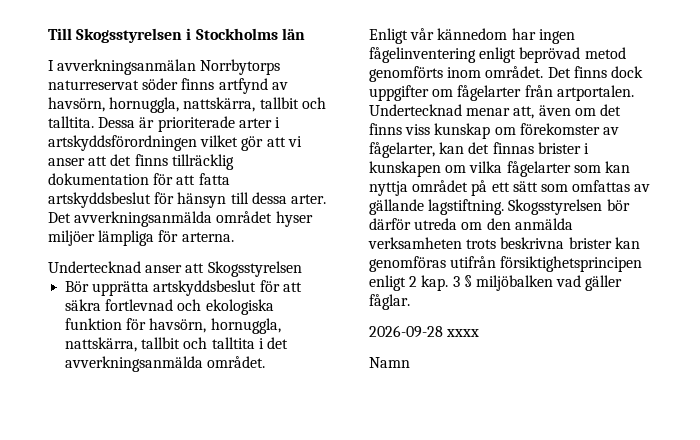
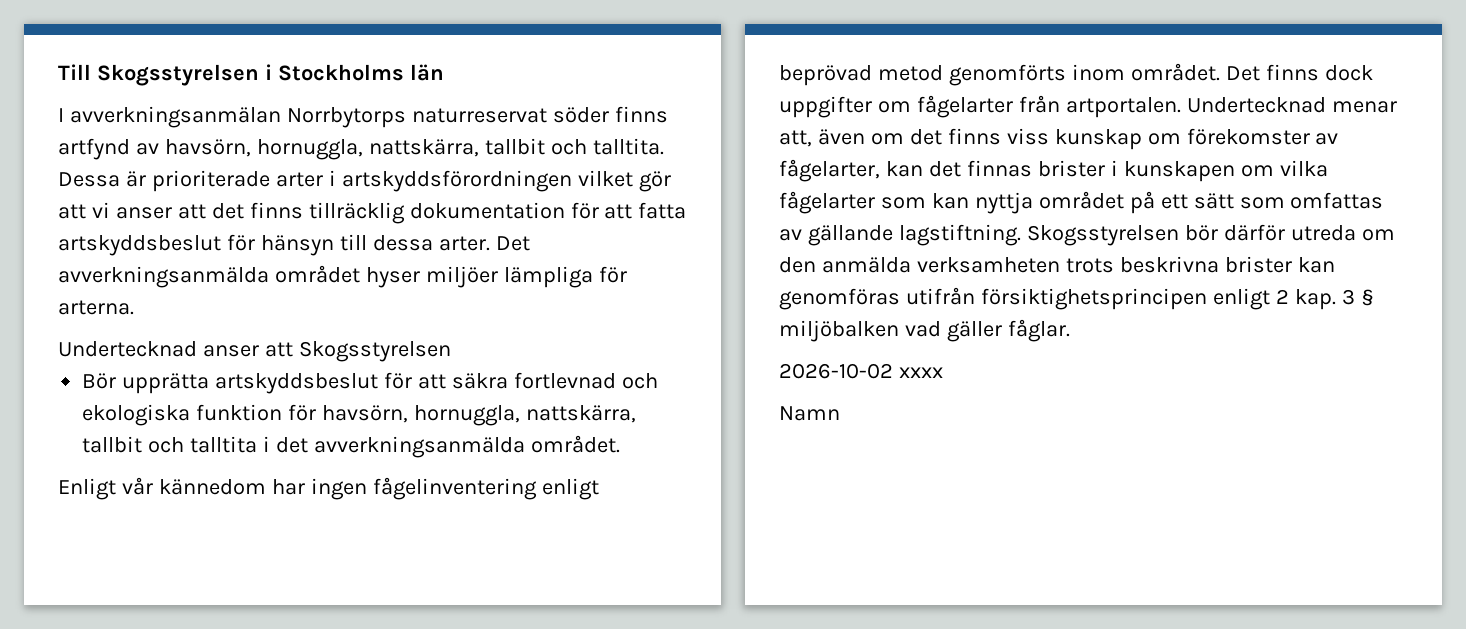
[369,325,443,338] 2026-09-28 -> [779,363,893,379] 2026-10-02

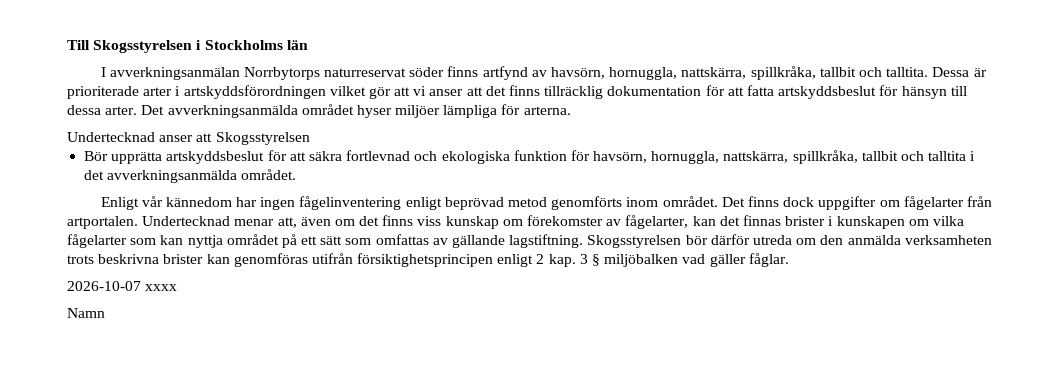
(479, 148) none -> [750,66,816,80] spillkråka,
(636, 414) none -> [792,150,858,164] spillkråka,
[779,363,893,379] 2026-10-02 -> [67,281,141,291] 2026-10-07

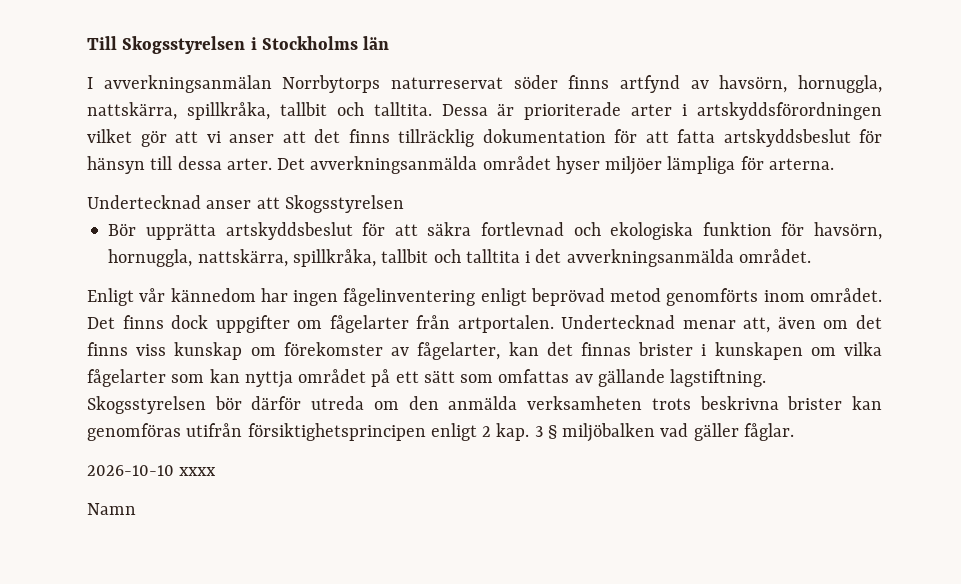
[67,281,141,291] 2026-10-07 -> [87,465,174,476] 2026-10-10

